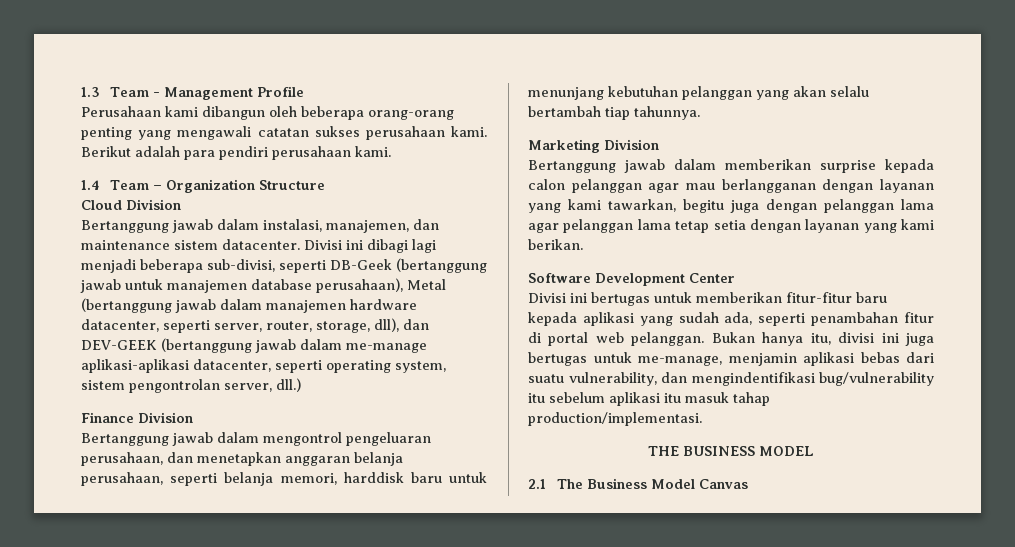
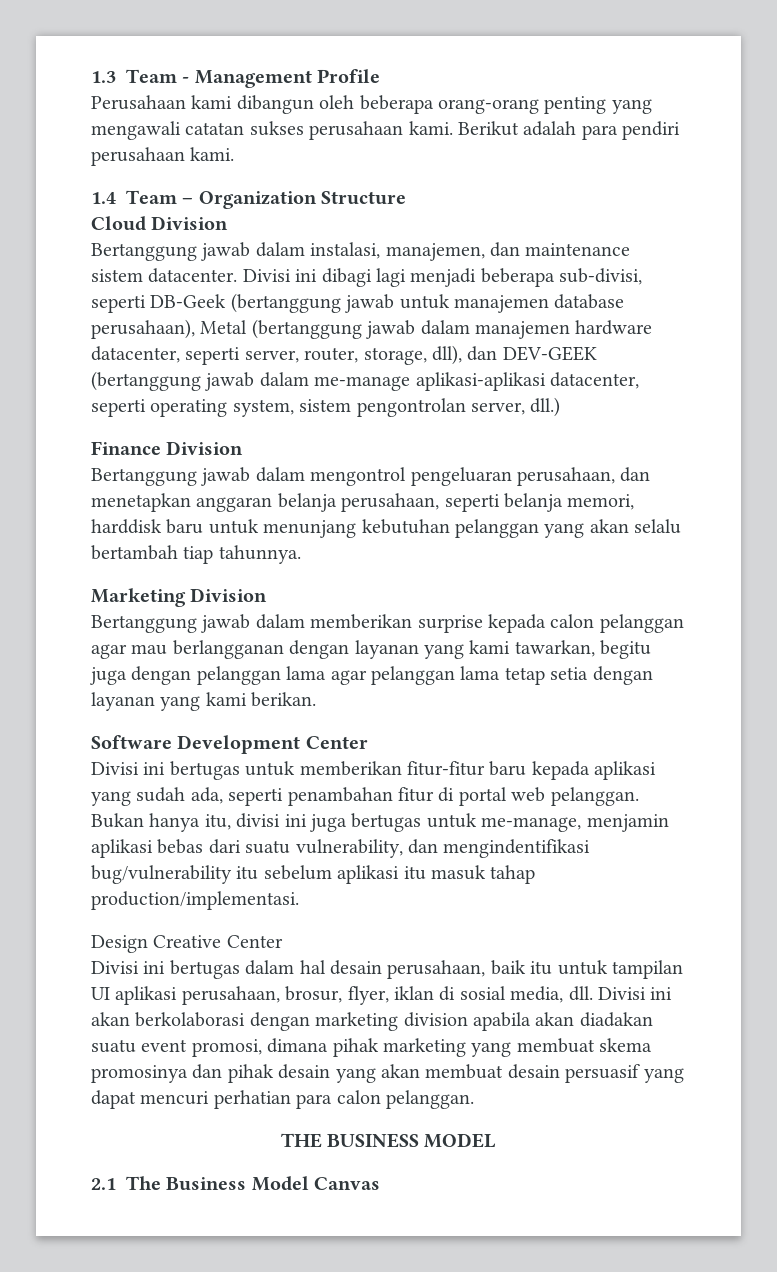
(702, 419) none -> [91,935,283,953] [91,960,683,979] [91,986,673,1005] [91,1012,653,1031] [91,1038,653,1057] [91,1064,684,1083] [91,1090,474,1109] // Design Creative Center // Divisi ini bertugas dalam hal desain perusahaan, baik itu untuk tampilan UI aplikasi perusahaan, brosur, flyer, iklan di sosial media, dll. Divisi ini akan berkolaborasi dengan marketing division apabila akan diadakan suatu event promosi, dimana pihak marketing yang membuat skema promosinya dan pihak desain yang akan membuat desain persuasif yang dapat mencuri perhatian para calon pelanggan.

